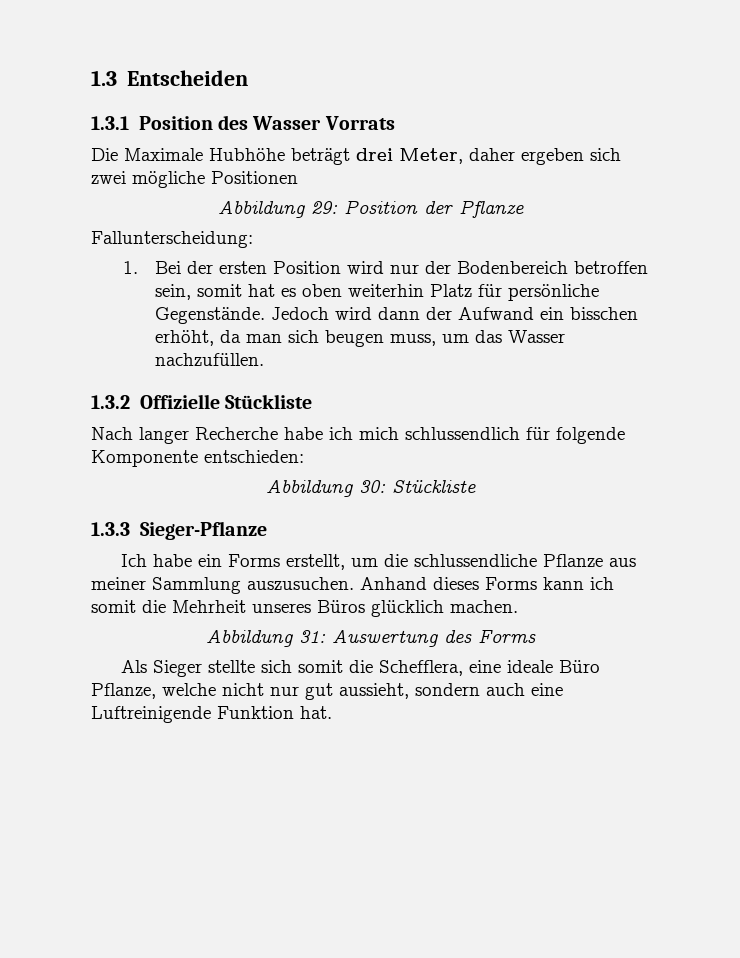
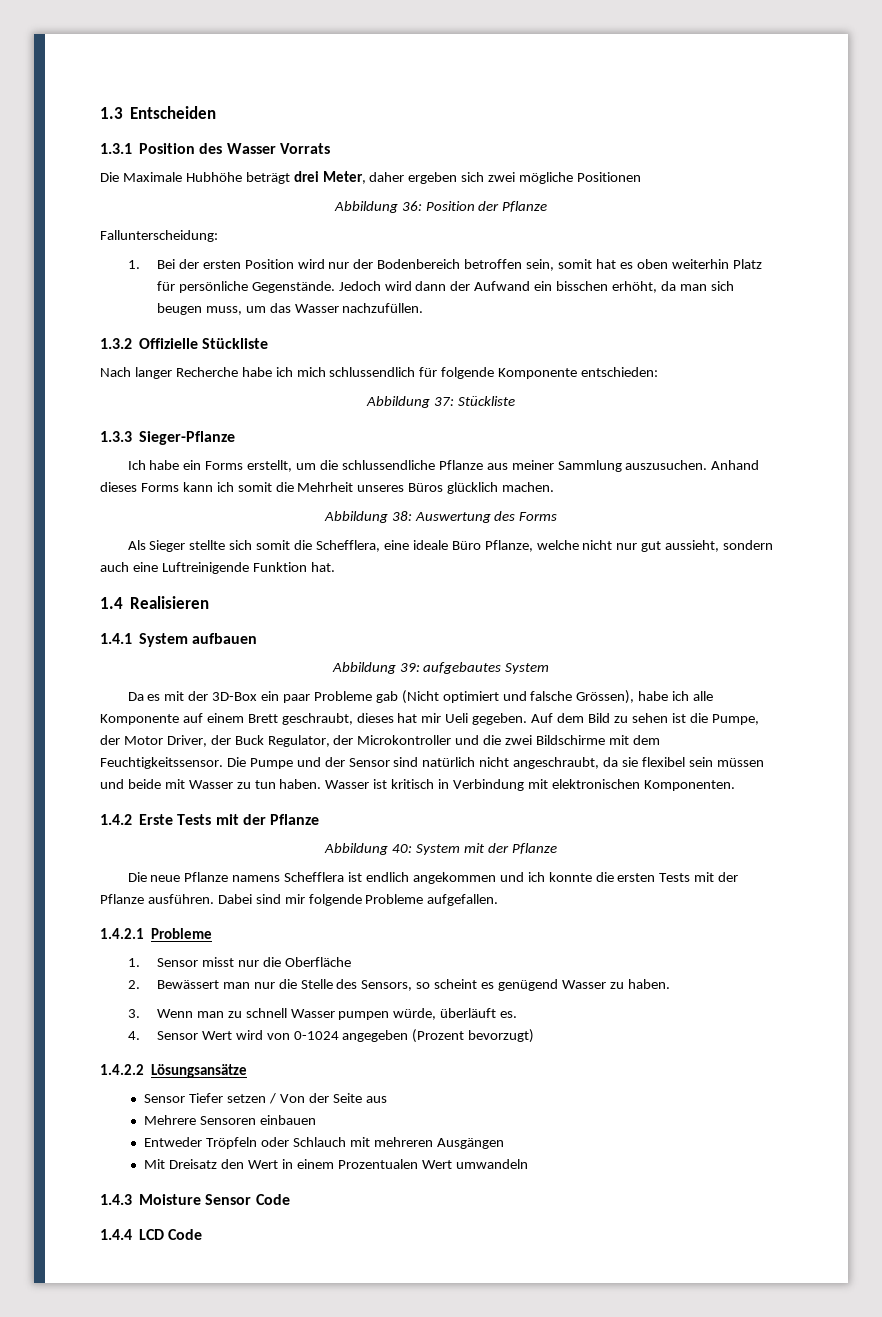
[310,201,338,214] 29: -> [401,201,422,211] 36:
[358,480,386,493] 30: -> [434,397,455,406] 37:
[298,630,326,643] 31: -> [391,511,412,521] 38:
(332, 712) none -> [100,596,210,609] [100,633,258,647] [331,662,550,674] [127,690,714,704] [100,713,759,725] [100,735,660,747] [100,757,764,769] [100,779,735,791] [100,814,319,825] [324,843,557,855] [127,872,739,884] [100,894,499,906] [100,928,213,939] [128,957,351,967] [128,979,670,991] [128,1008,518,1020] [128,1029,535,1043] [100,1064,248,1078] [144,1093,387,1104] [144,1115,317,1125] [144,1137,504,1149] [144,1159,528,1169] [100,1194,290,1205] [100,1229,203,1240] // 1.4 Realisieren // 1.4.1 System aufbauen // Abbildung 39: aufgebautes System // Da es mit der 3D-Box ein paar Probleme gab (Nicht optimiert und falsche Grössen), habe ich alle Komponente auf einem Brett geschraubt, dieses hat mir Ueli gegeben. Auf dem Bild zu sehen ist die Pumpe, der Motor Driver, der Buck Regulator, der Microkontroller und die zwei Bildschirme mit dem Feuchtigkeitssensor. Die Pumpe und der Sensor sind natürlich nicht angeschraubt, da sie flexibel sein müssen und beide mit Wasser zu tun haben. Wasser ist kritisch in Verbindung mit elektronischen Komponenten. // 1.4.2 Erste Tests mit der Pflanze // Abbildung 40: System mit der Pflanze // Die neue Pflanze namens Schefflera ist endlich angekommen und ich konnte die ersten Tests mit der Pflanze ausführen. Dabei sind mir folgende Probleme aufgefallen. // 1.4.2.1 Probleme // 1. Sensor misst nur die Oberfläche // 2. Bewässert man nur die Stelle des Sensors, so scheint es genügend Wasser zu haben. // 3. Wenn man zu schnell Wasser pumpen würde, überläuft es. // 4. Sensor Wert wird von 0-1024 angegeben (Prozent bevorzugt) // 1.4.2.2 Lösungsansätze // Sensor Tiefer setzen / Von der Seite aus // Mehrere Sensoren einbauen // Entweder Tröpfeln oder Schlauch mit mehreren Ausgängen // Mit Dreisatz den Wert in einem Prozentualen Wert umwandeln // 1.4.3 Moisture Sensor Code // 1.4.4 LCD Code

